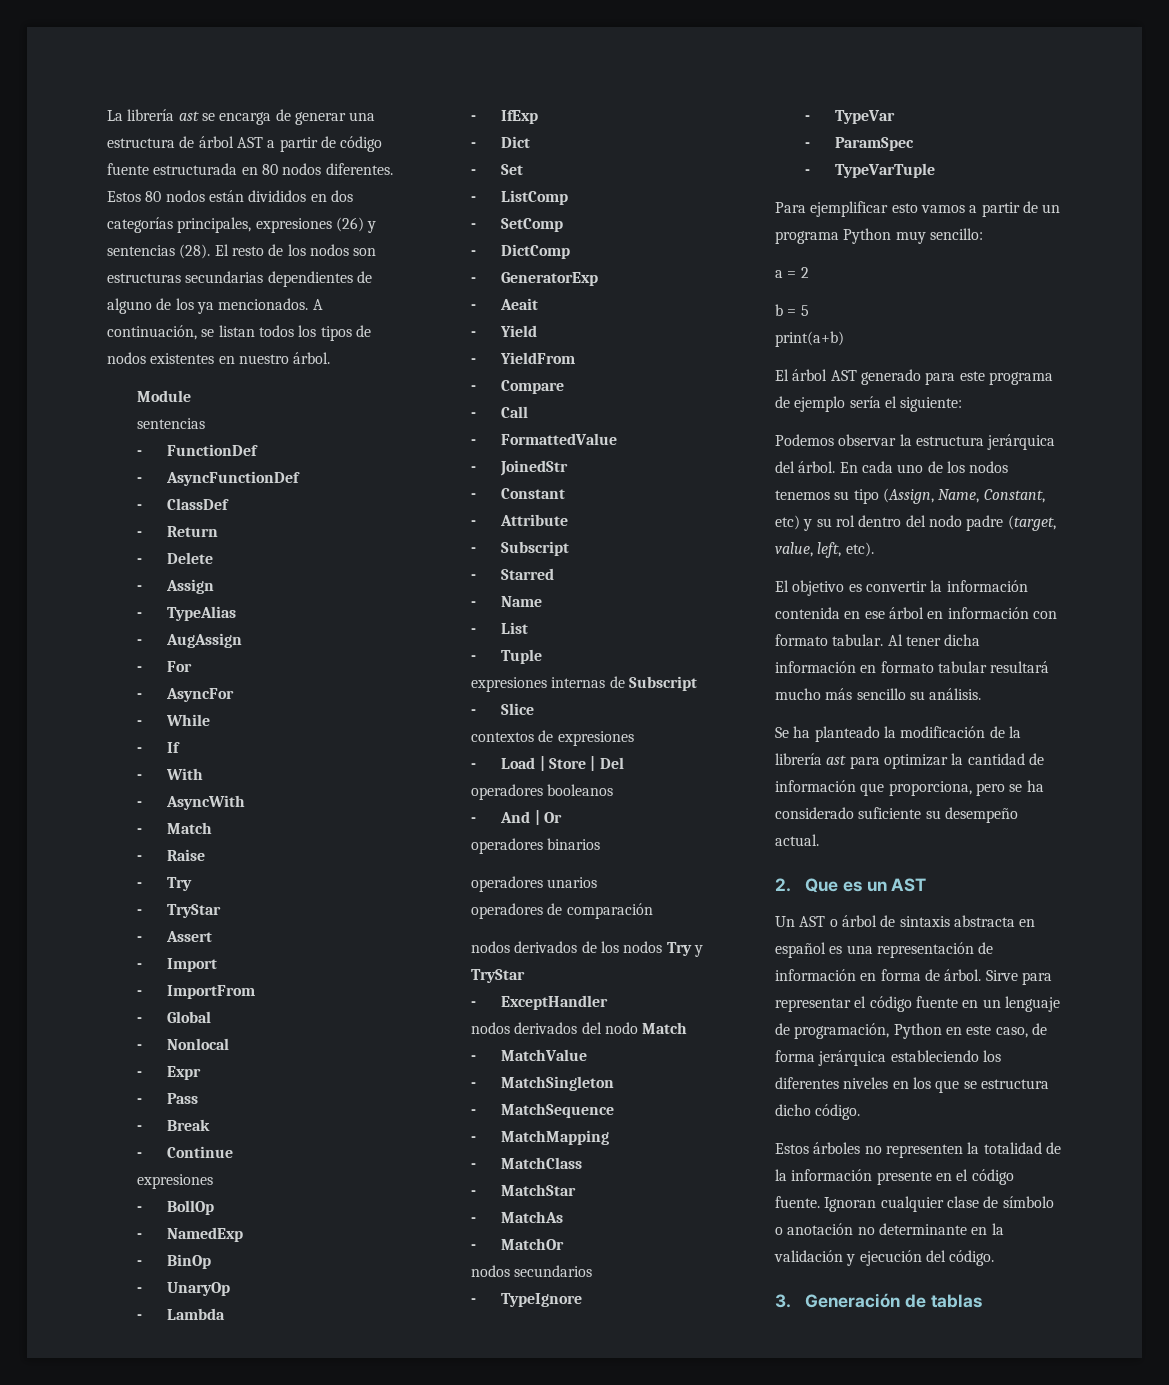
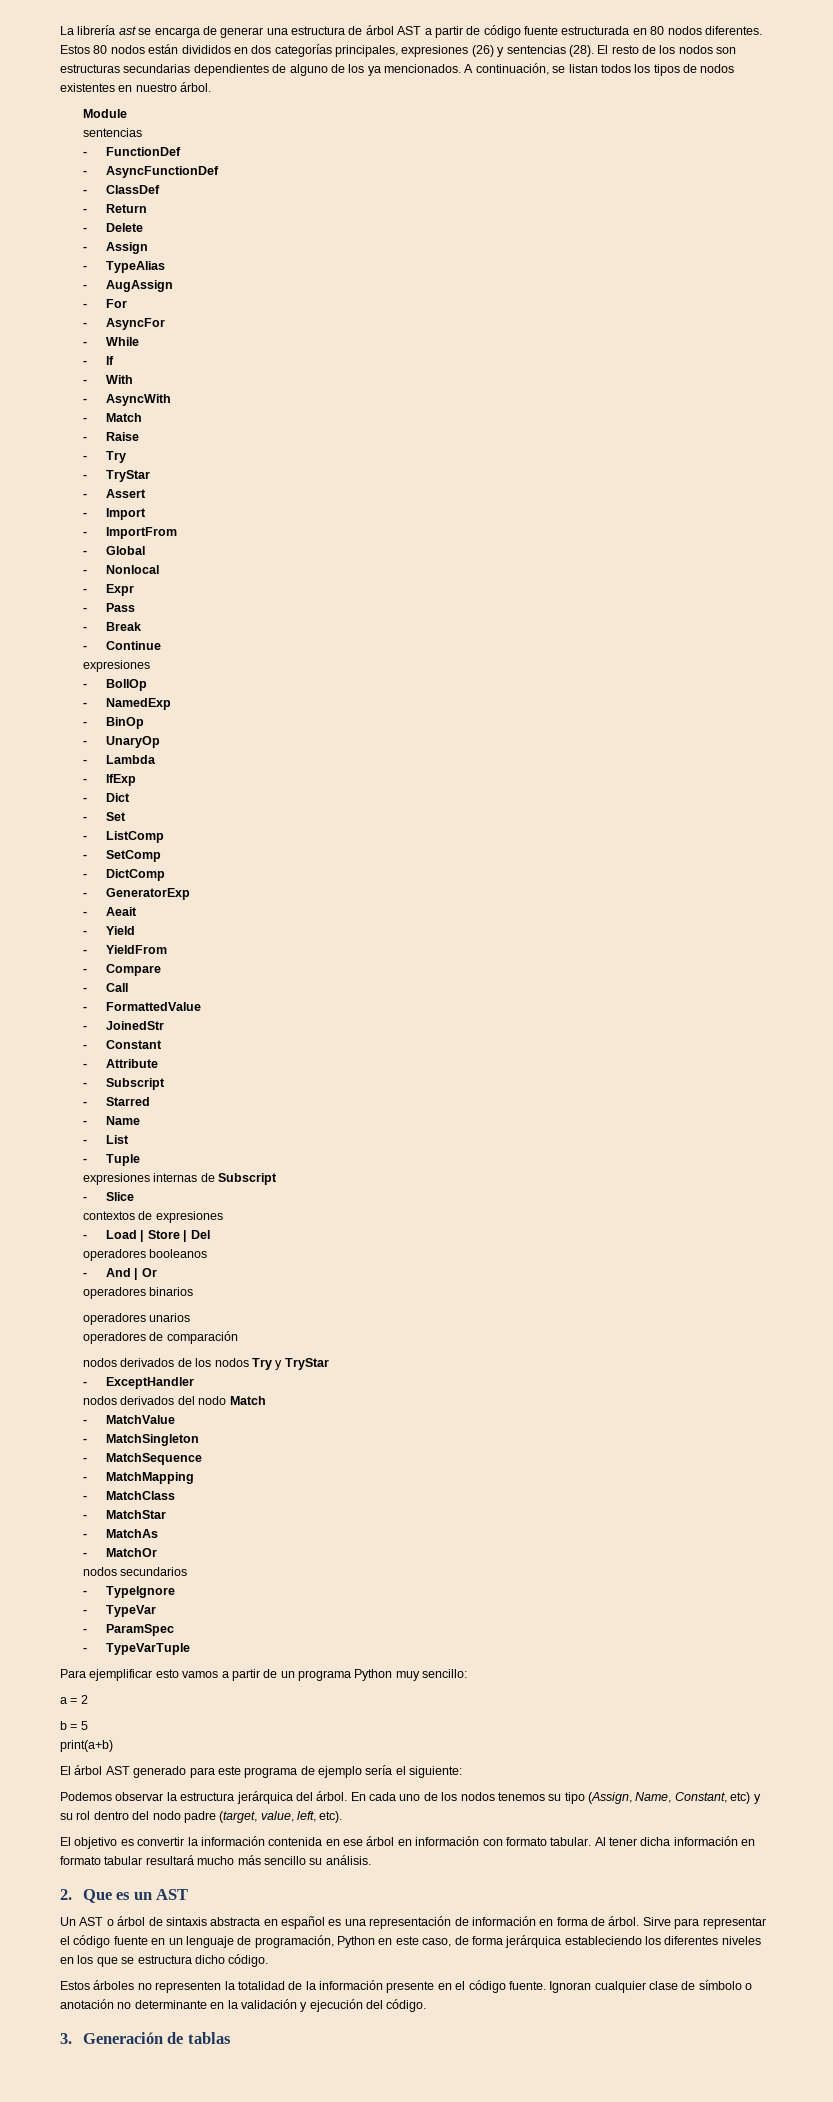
[775,726,1021,742] [775,753,1044,769] [775,780,1044,796] [775,807,1018,823] [775,834,819,846] // Se ha planteado la modificación de la librería ast para optimizar la cantidad de información que proporciona, pero se ha considerado suficiente su desempeño actual. -> (371, 1860) none

